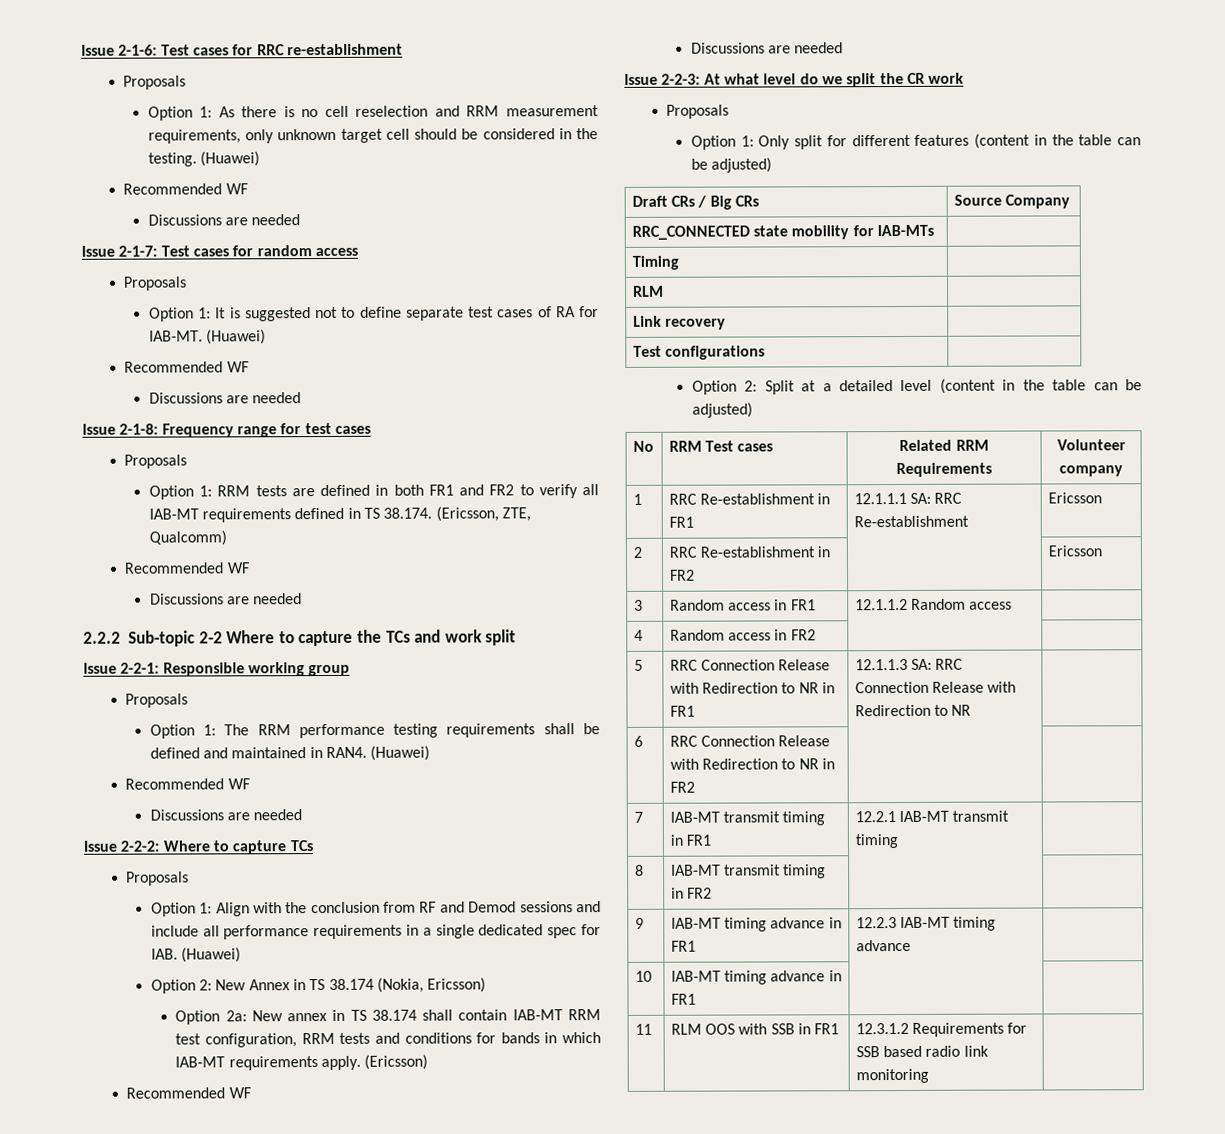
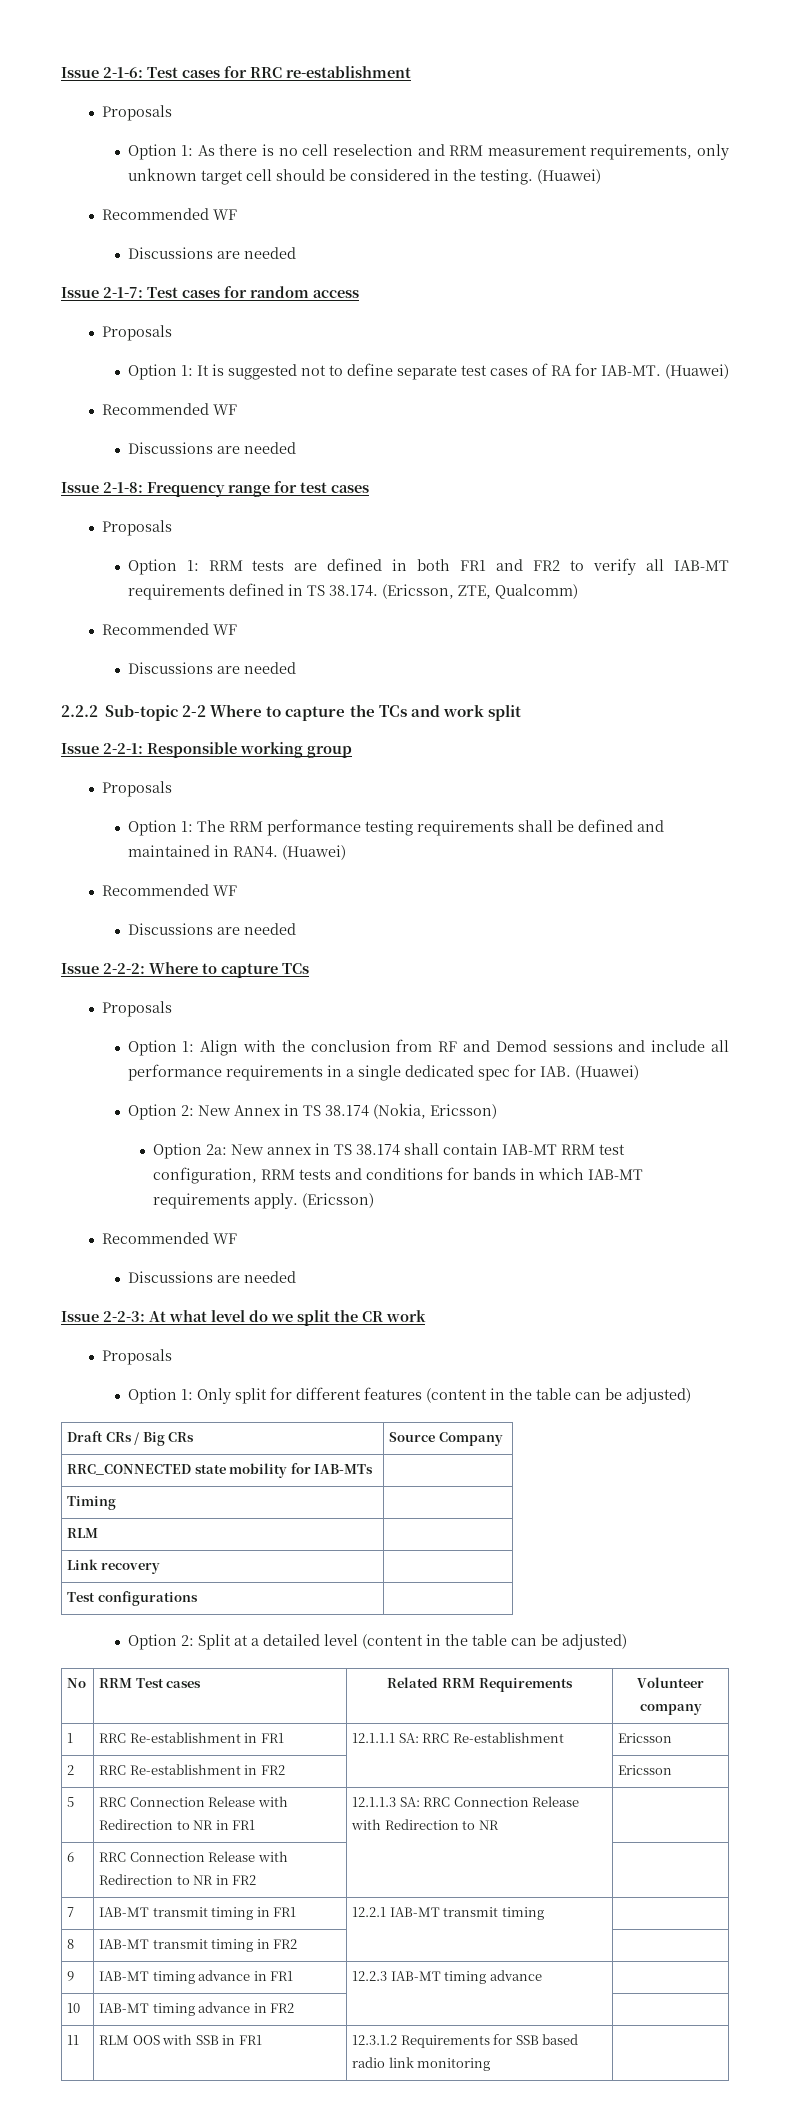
[633,599,643,611] [669,599,816,611] [854,598,1013,611] [633,629,643,641] [669,629,816,641] // 3 | Random access in FR1 | 12.1.1.2 Random access | // 4 | Random access in FR2 | | -> (673, 1770) none
[670,993,696,1005] FR1 -> [270,2003,295,2013] FR2

